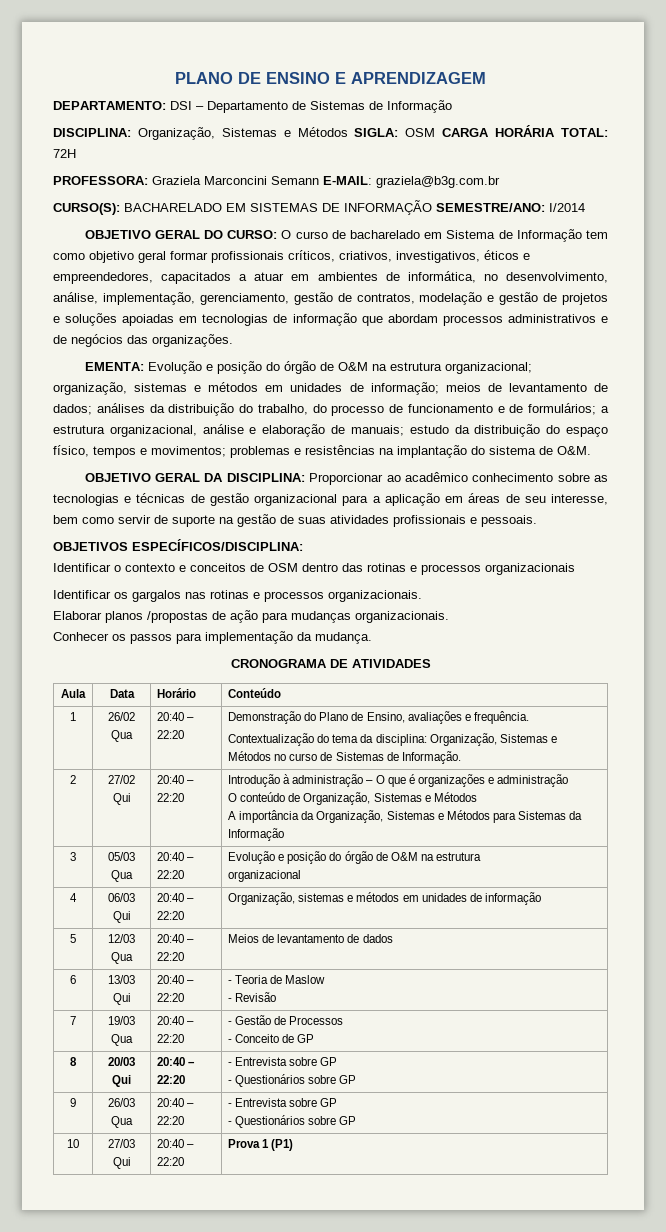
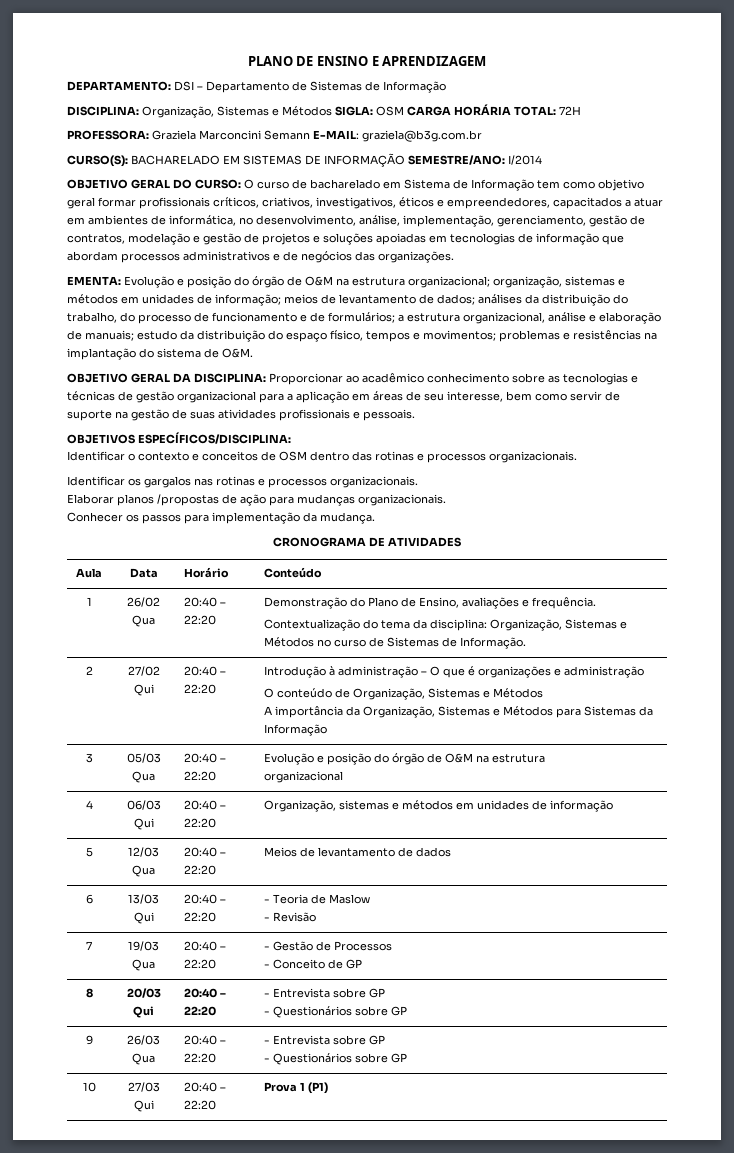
[485,563,575,575] organizacionais -> [489,451,577,463] organizacionais.

